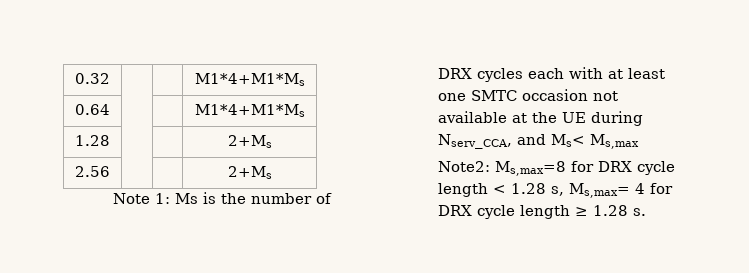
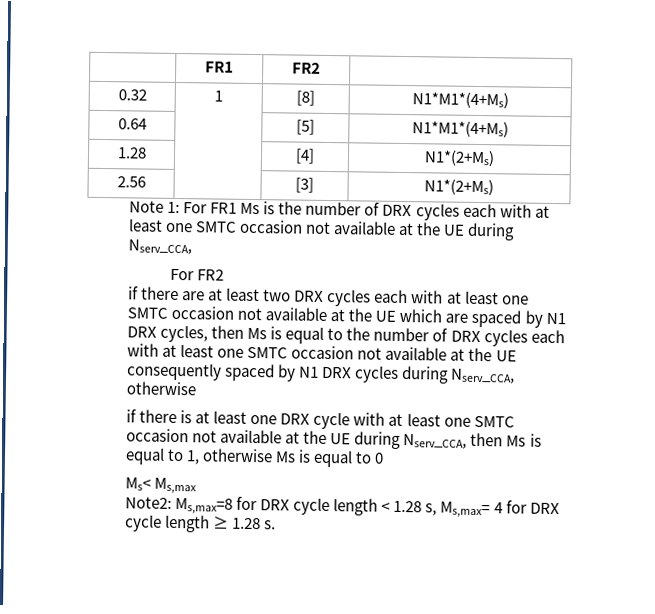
(75, 78) none -> [205,61,234,73] [292,62,321,74] | FR1 | FR2 | //
[194,73,305,86] | | M1*4+M1*Ms -> [214,90,223,102] [296,90,315,106] [411,91,509,109] 1 | [8] | N1*M1*(4+Ms)
[194,104,305,117] | M1*4+M1*Ms -> [296,119,315,135] [411,120,509,138] [5] | N1*M1*(4+Ms)
[227,135,272,148] | 2+Ms -> [295,148,315,164] [424,149,495,167] [4] | N1*(2+Ms)
[227,166,272,179] | 2+Ms -> [295,177,314,193] [424,178,494,196] [3] | N1*(2+Ms)
(170, 198) none -> [183,202,238,214] For FR1
[516,134,546,145] and -> [170,268,225,281] [128,286,529,307] [127,305,566,328] [127,324,565,347] [127,343,517,362] [127,362,516,384] [126,381,197,396] [126,409,515,430] [126,428,542,449] [125,447,385,468] // For FR2 // if there are at least two DRX cycles each with at least one SMTC occasion not available at the UE which are spaced by N1 DRX cycles, then Ms is equal to the number of DRX cycles each with at least one SMTC occasion not available at the UE consequently spaced by N1 DRX cycles during Nserv_CCA, otherwise // if there is at least one DRX cycle with at least one SMTC occasion not available at the UE during Nserv_CCA, then Ms is equal to 1, otherwise Ms is equal to 0 //

